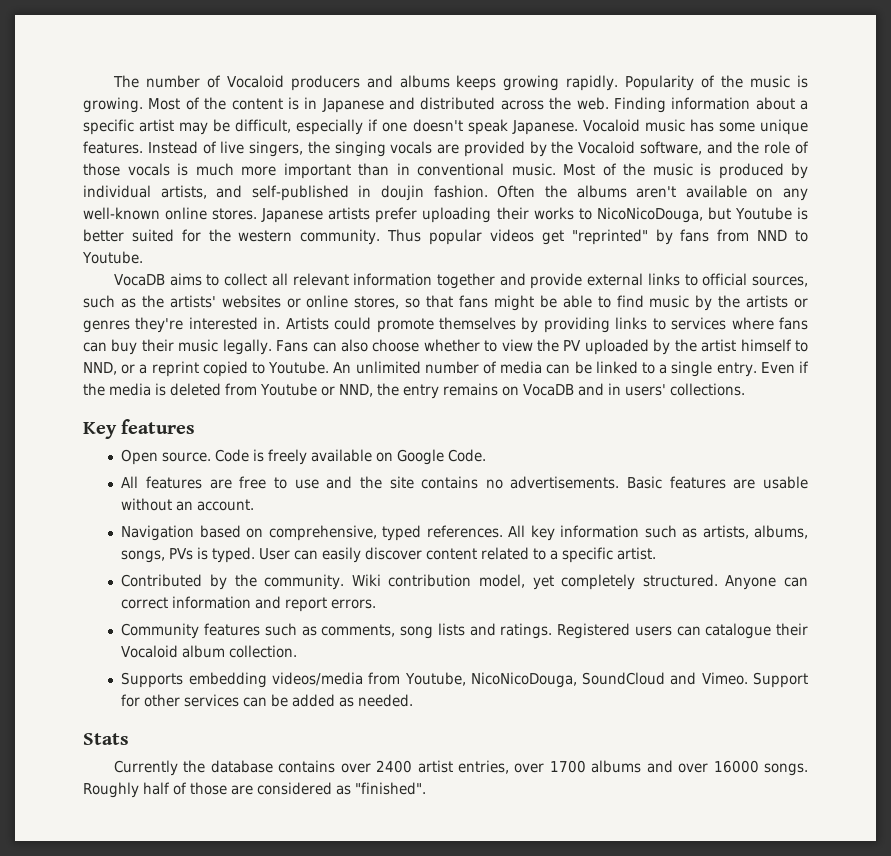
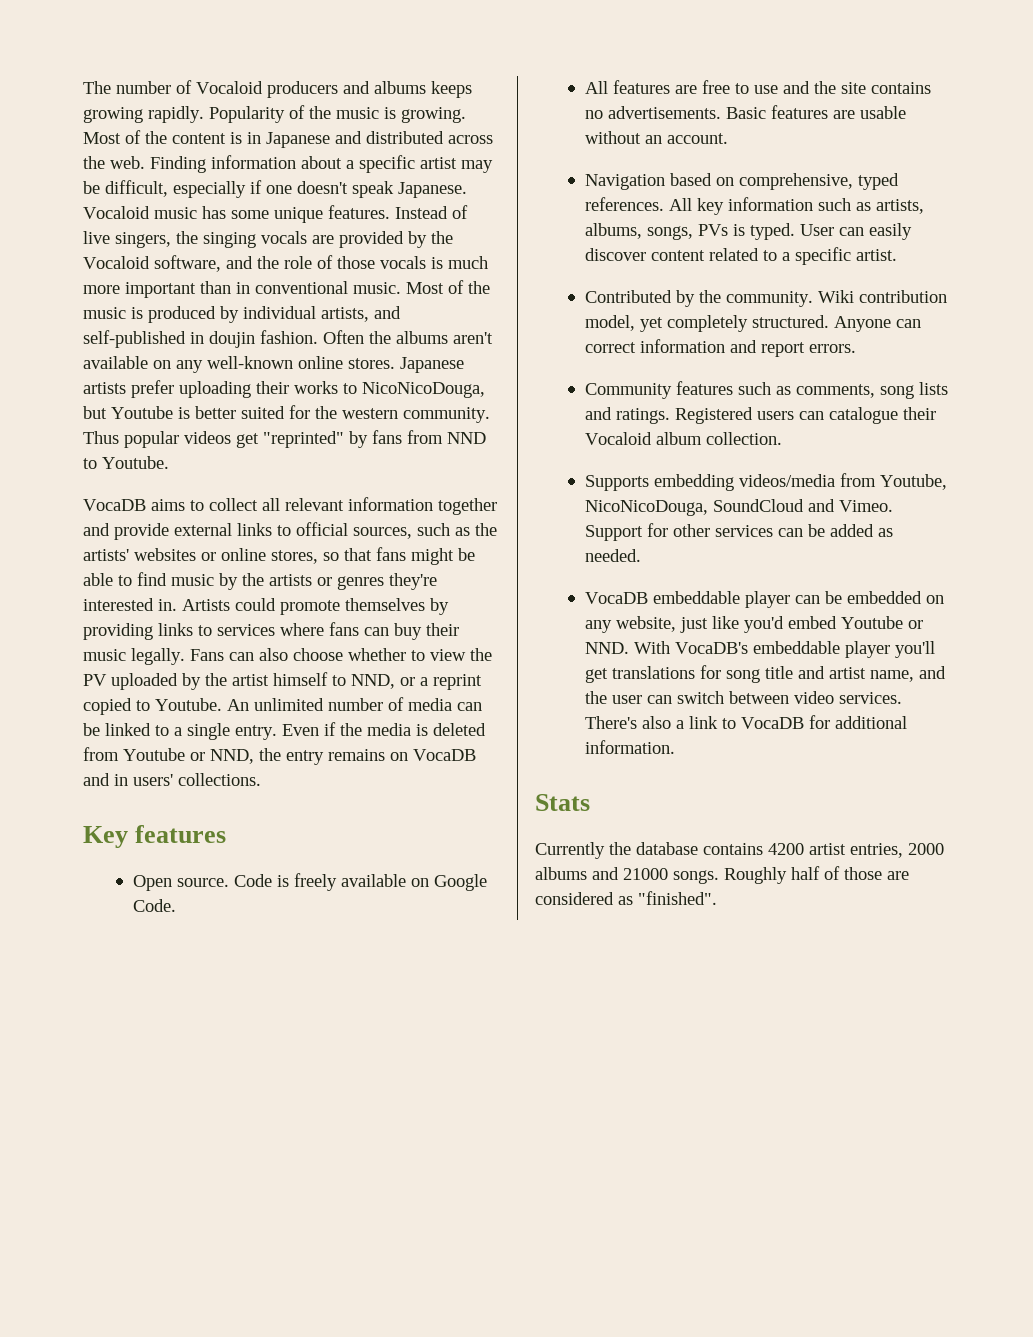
(414, 700) none -> [584,591,944,608] [584,616,923,633] [584,641,935,658] [584,665,946,683] [584,691,902,704] [584,715,907,729] [584,740,675,754] // VocaDB embeddable player can be embedded on any website, just like you'd embed Youtube or NND. With VocaDB's embeddable player you'll get translations for song title and artist name, and the user can switch between video services. There's also a link to VocaDB for additional information.
[340,760,759,774] over 2400 artist entries, over 1700 albums and over 16000 -> [768,843,944,858] [535,867,668,880] 4200 artist entries, 2000 albums and 21000

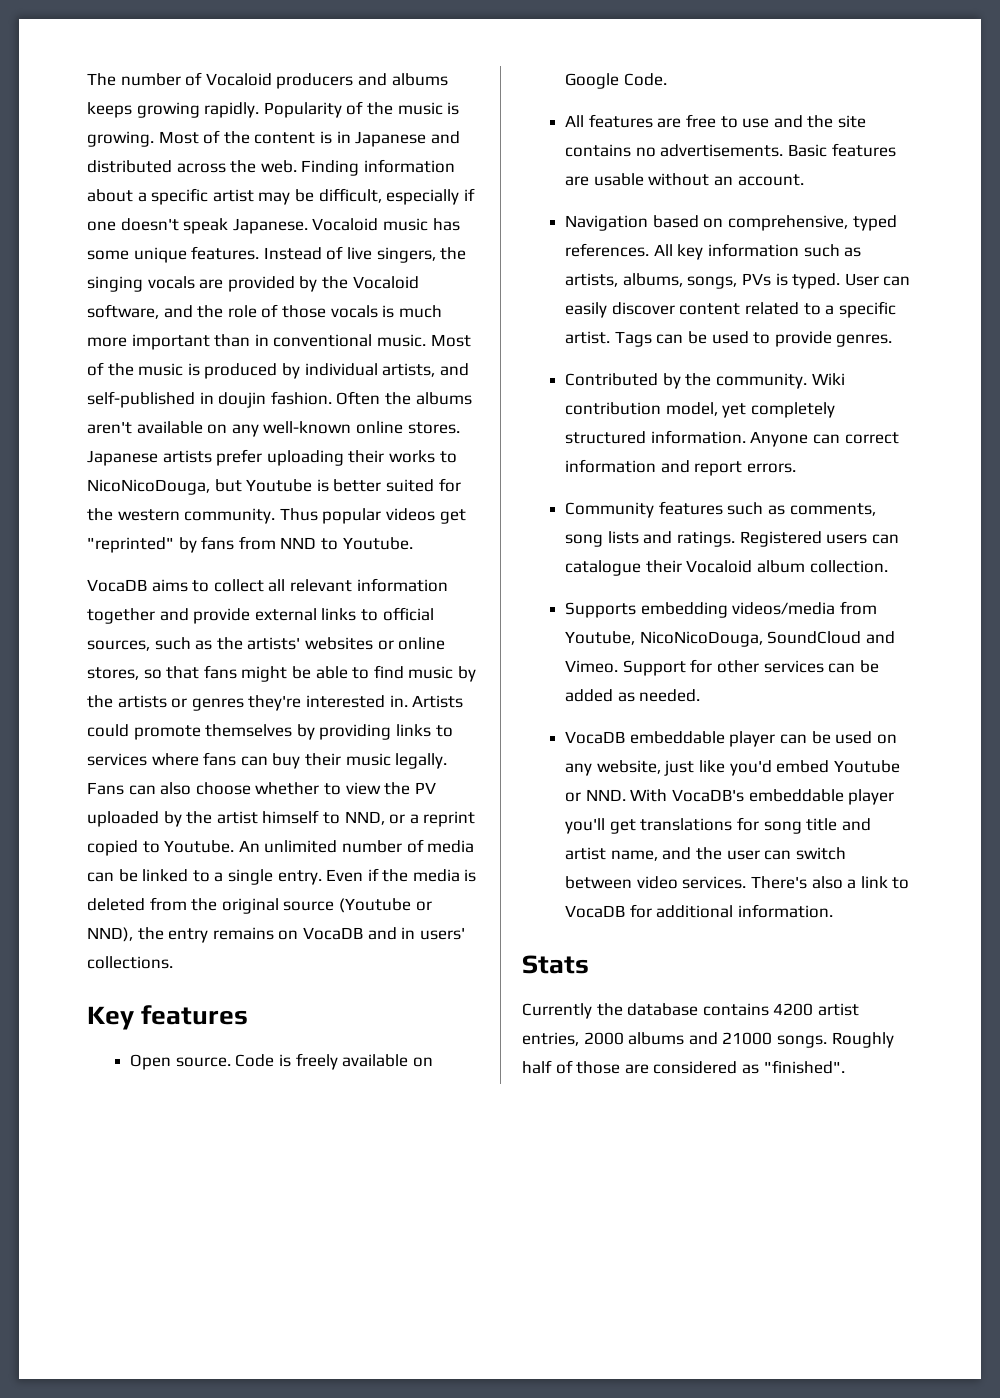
[123,748,254,764] Youtube or NND, -> [191,898,432,914] [87,927,133,942] the original source (Youtube or NND),
(897, 255) none -> [614,331,893,347] Tags can be used to provide genres.
[751,315,829,328] structured. -> [565,430,746,444] structured information.
[846,591,922,604] embedded -> [835,731,873,744] used

